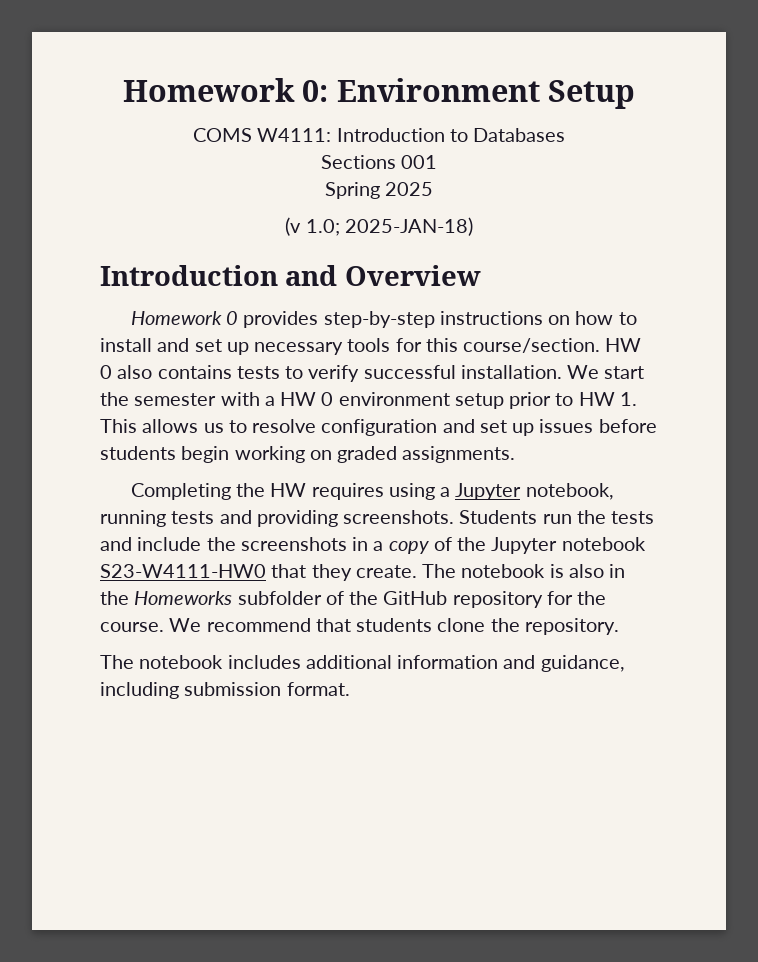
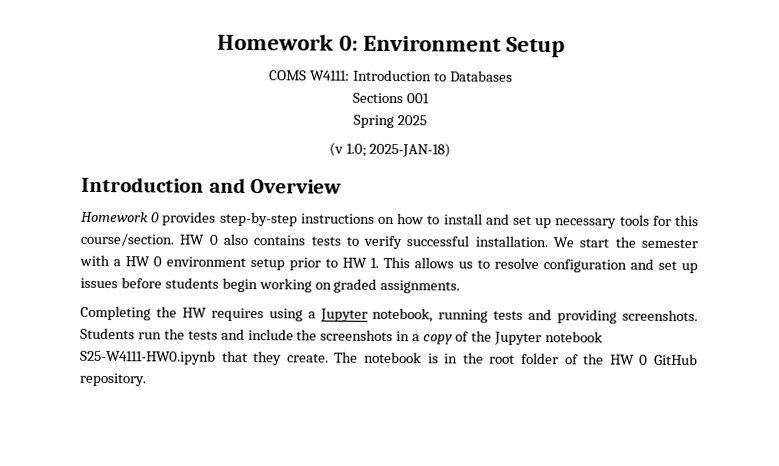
[100,564,266,578] S23-W4111-HW0 -> [80,349,216,365] S25-W4111-HW0.ipynb
[568,564,604,578] also -> (439, 358) none
[134,591,607,608] [100,618,619,635] [100,655,625,672] [100,682,350,699] Homeworks subfolder of the GitHub repository for the course. We recommend that students clone the repository. // The notebook includes additional information and guidance, including submission format. -> [489,352,699,366] [79,372,147,387] root folder of the HW 0 GitHub repository.

